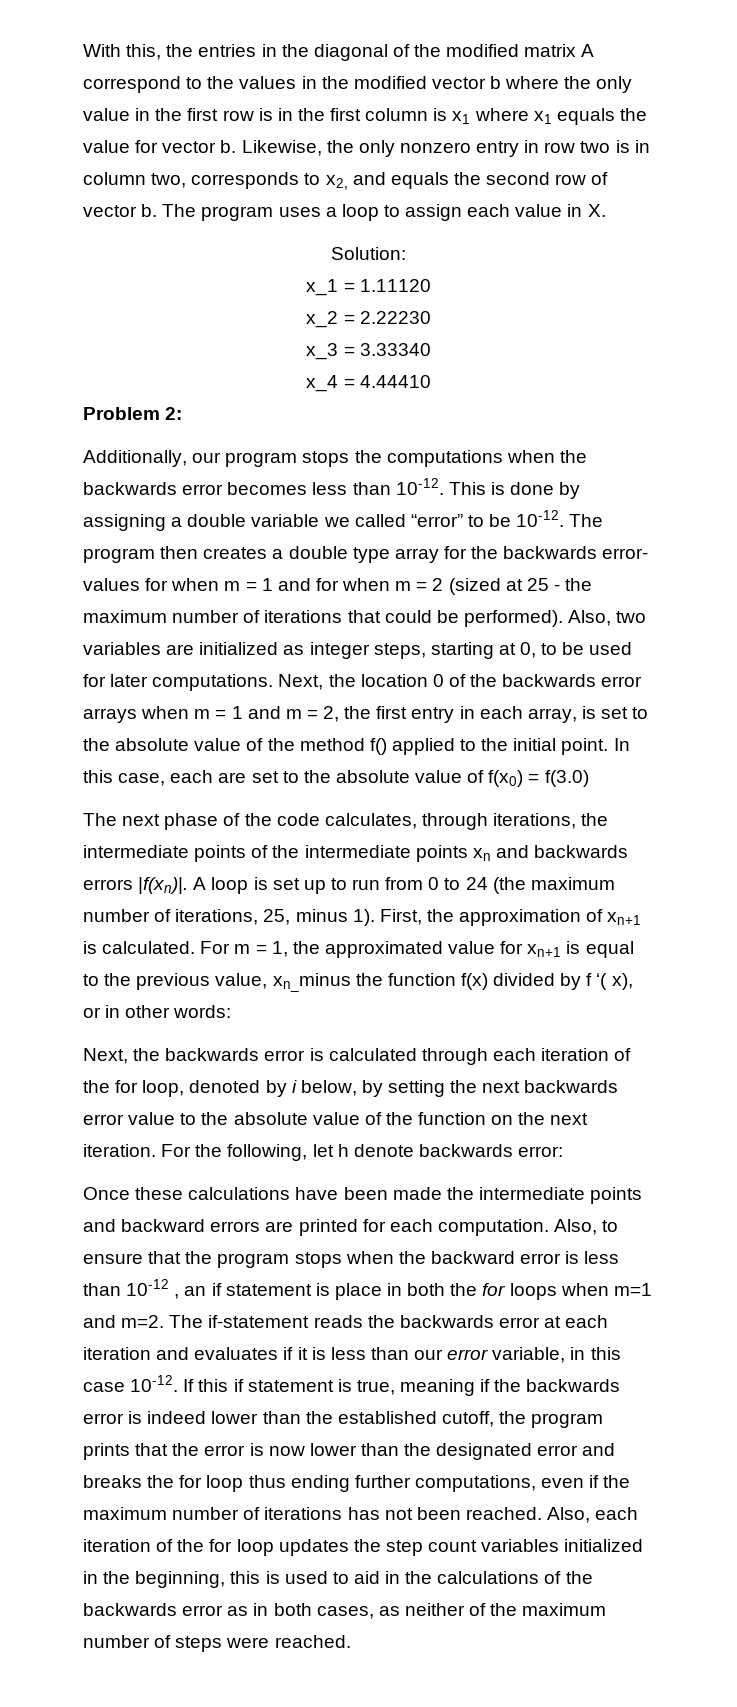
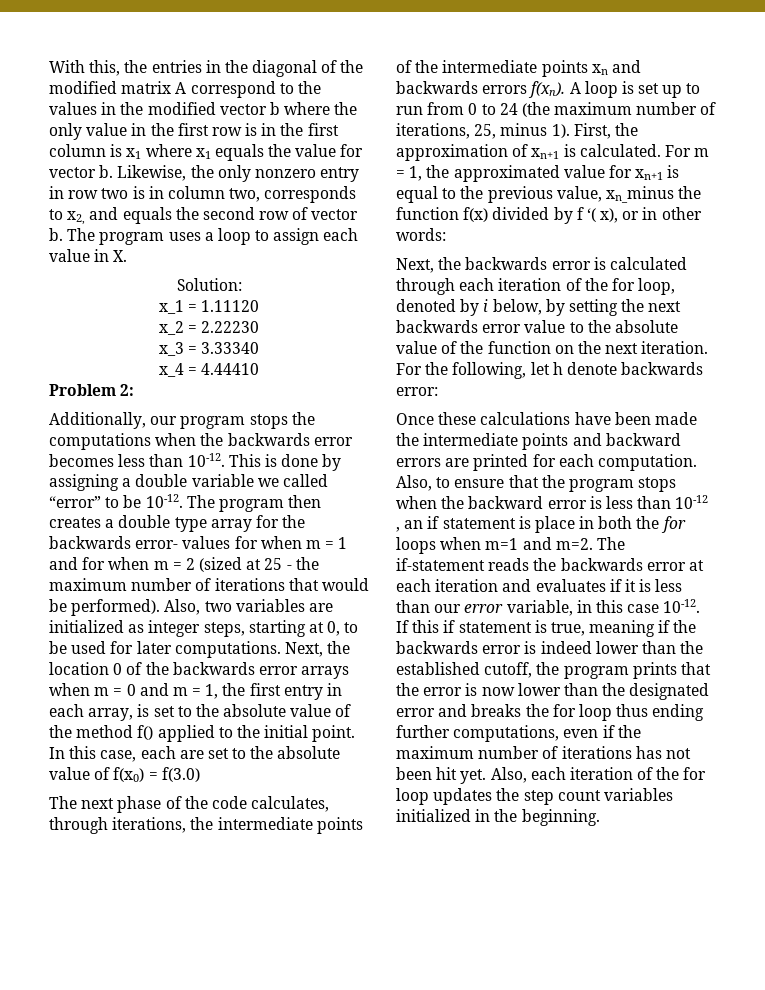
[384,610,432,623] could -> [321,578,369,591] would
[231,706,243,719] 1 -> [126,684,136,696] 0
[323,706,340,722] 2, -> [205,684,219,699] 1,
[138,877,189,894] |f(xn)|. -> [528,81,566,98] f(xn).
[465,1507,542,1520] reached. -> [436,767,487,784] hit yet.
[135,1571,593,1588] [83,1603,607,1619] [83,1635,351,1652] beginning, this is used to aid in the calculations of the backwards error as in both cases, as neither of the maximum number of steps were reached. -> [521,809,600,826] beginning.

